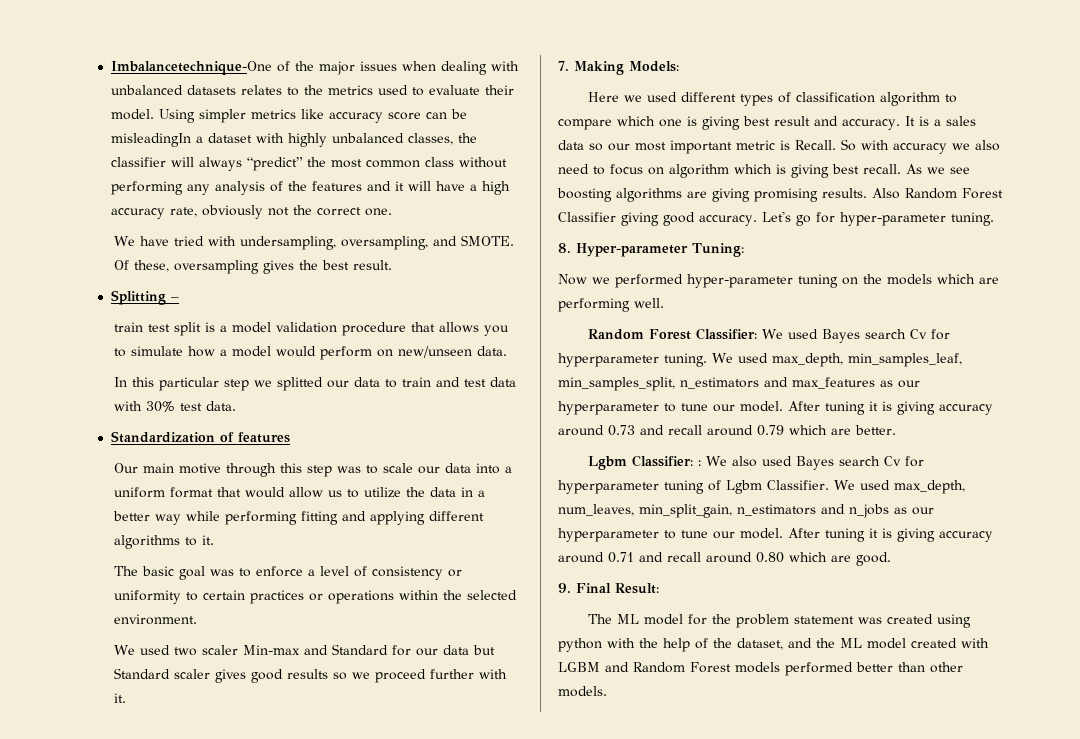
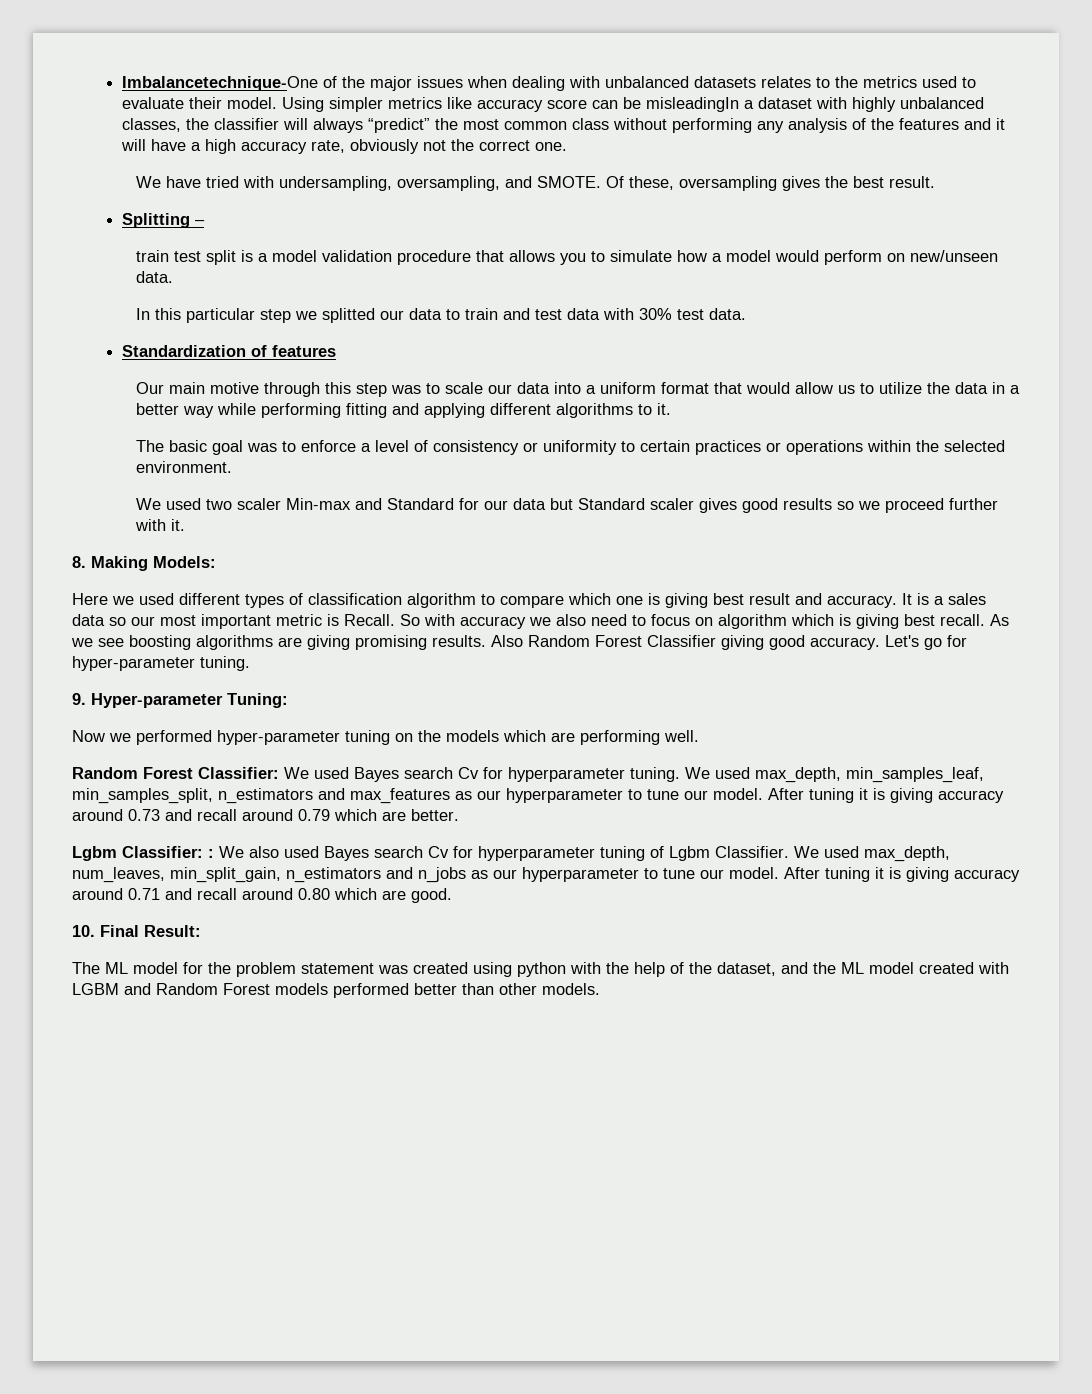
[558,61,569,71] 7. -> [72,556,86,568] 8.
[558,243,571,253] 8. -> [72,693,86,705] 9.
[558,583,571,593] 9. -> [72,925,95,937] 10.

